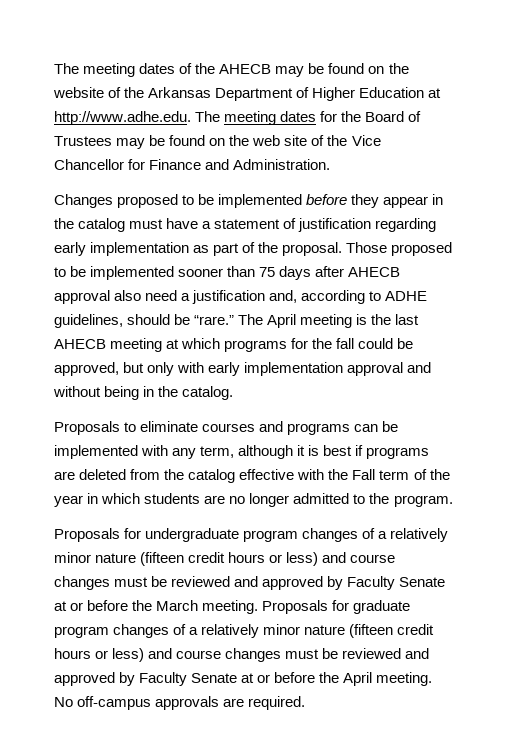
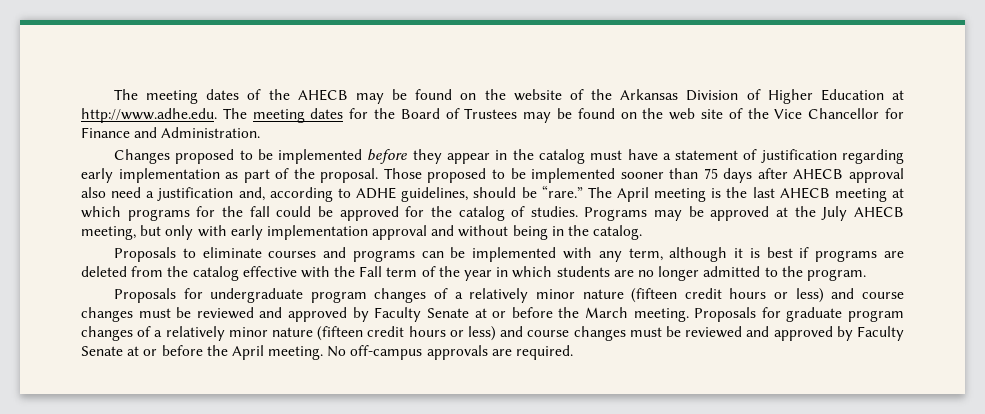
[215,88,294,101] Department -> [686,90,739,101] Division
[54,362,119,376] approved, -> [339,206,904,221] [81,226,136,240] approved for the catalog of studies. Programs may be approved at the July AHECB meeting,

